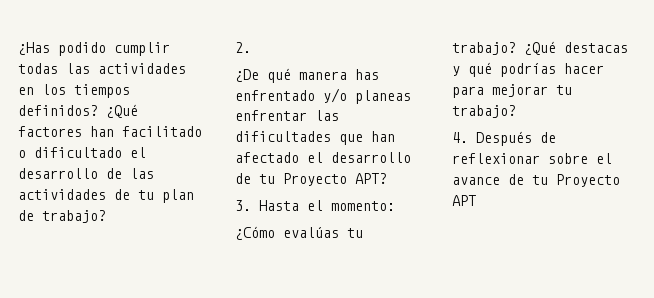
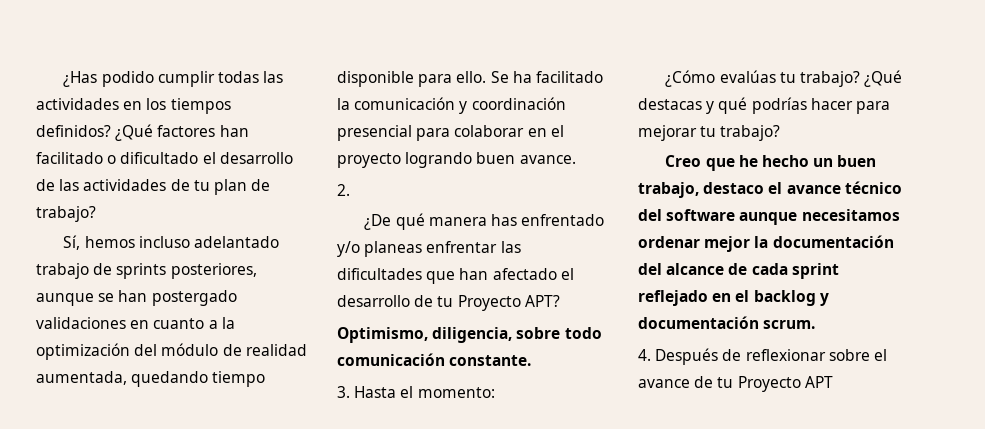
(106, 216) none -> [63,235,280,250] [36,263,257,279] [36,290,237,306] [36,317,235,329] [36,343,307,360] [36,371,266,387] [337,71,603,87] [337,97,566,114] [337,125,564,141] [337,152,576,168] // Sí, hemos incluso adelantado trabajo de sprints posteriores, aunque se han postergado validaciones en cuanto a la optimización del módulo de realidad aumentada, quedando tiempo disponible para ello. Se ha facilitado la comunicación y coordinación presencial para colaborar en el proyecto logrando buen avance.
(387, 178) none -> [337,327,602,343] [337,353,532,366] // Optimismo, diligencia, sobre todo comunicación constante.
(516, 111) none -> [665,155,877,171] [638,181,902,198] [638,209,900,225] [638,235,894,252] [638,263,839,279] [638,290,829,306] [638,316,816,329] // Creo que he hecho un buen trabajo, destaco el avance técnico del software aunque necesitamos ordenar mejor la documentación del alcance de cada sprint reflejado en el backlog y documentación scrum.

